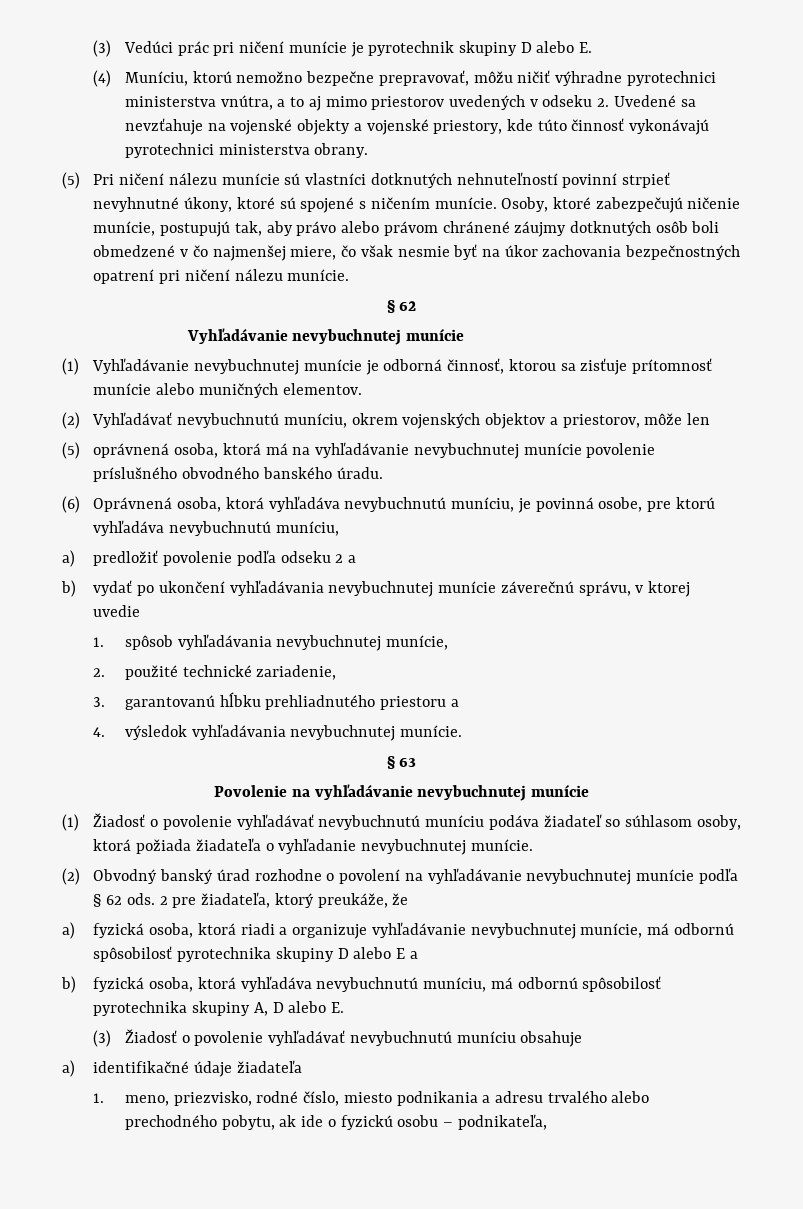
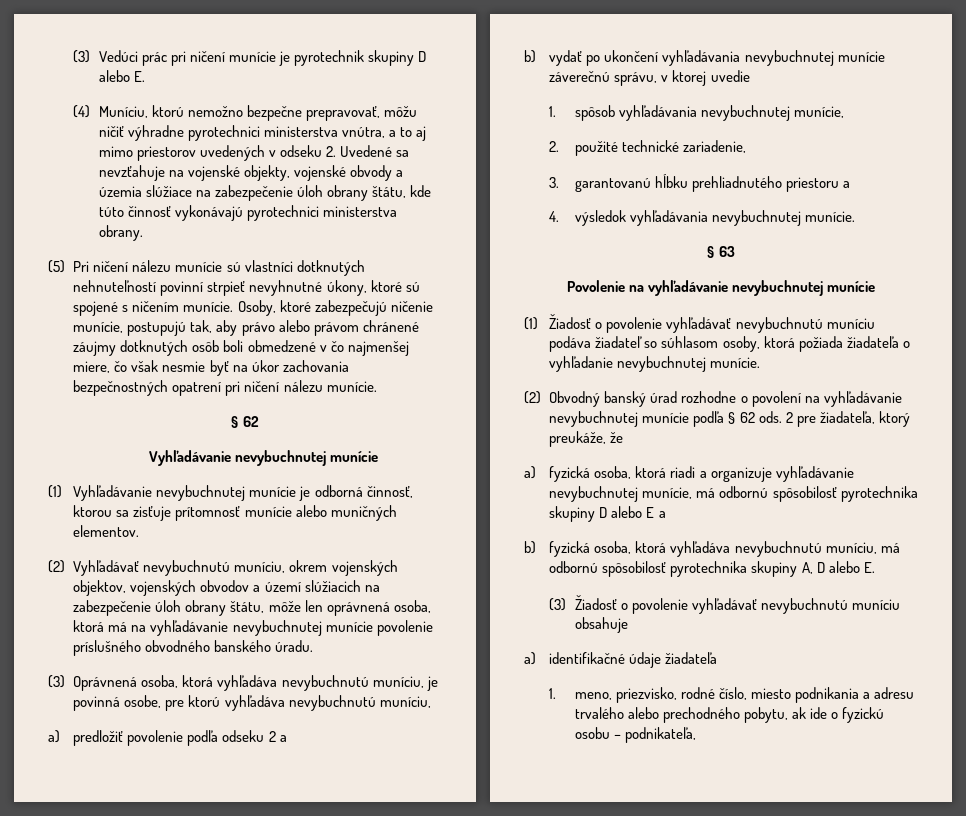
[297,119,503,135] objekty a vojenské priestory, -> [243,165,403,181] [98,185,406,201] objekty, vojenské obvody a územia slúžiace na zabezpečenie úloh obrany štátu,
[485,413,640,429] objektov a priestorov, -> [73,580,380,596] [73,600,265,616] objektov, vojenských obvodov a území slúžiacich na zabezpečenie úloh obrany štátu,
[62,442,80,459] // (5) -> (323, 606) none
[62,496,80,513] (6) -> [48,675,65,688] (3)

